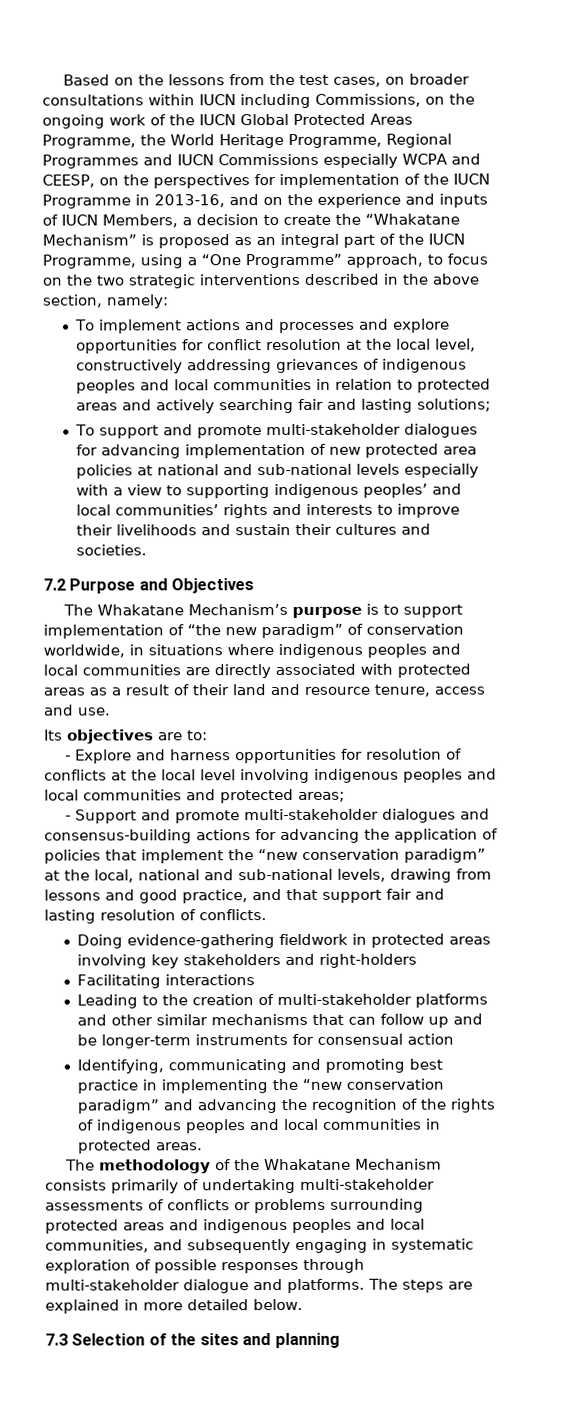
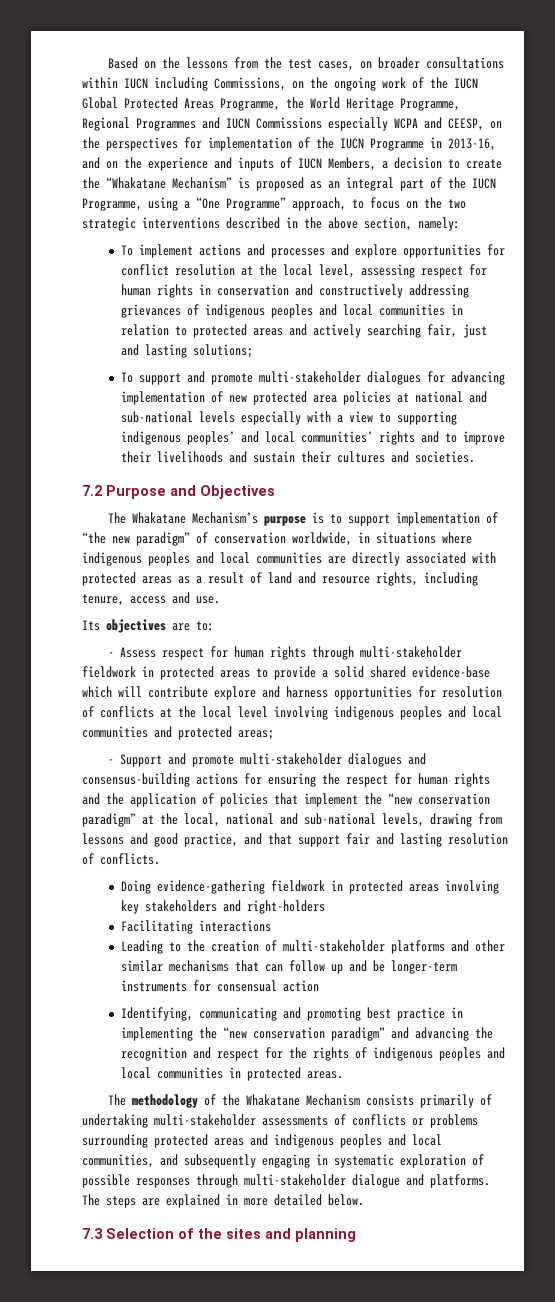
(476, 345) none -> [360,264,487,278] [120,284,313,298] assessing respect for human rights in conservation and
[297,398,324,410] fair -> [426,324,487,338] fair, just
[305,503,373,515] interests -> (439, 437) none
[192,684,229,696] their -> (262, 578) none
(370, 690) none -> [376,572,478,586] rights, including
[74,749,132,764] Explore -> [119,646,462,660] [82,666,490,680] [82,686,256,700] Assess respect for human rights through multi-stakeholder fieldwork in protected areas to provide a solid shared evidence-base which will contribute explore
[280,828,360,844] advancing -> [268,773,490,787] [82,793,100,805] ensuring the respect for human rights and
[400,1098,417,1110] of -> [192,1047,283,1061] and respect for

